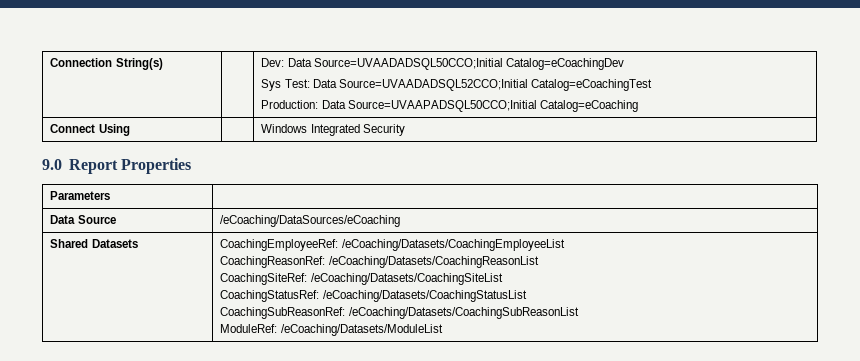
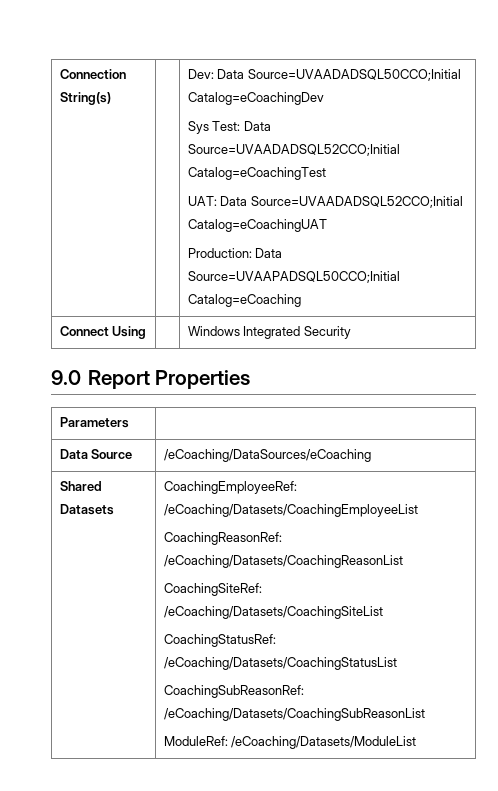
(652, 85) none -> [187,196,463,208] [187,219,327,232] // UAT: Data Source=UVAADADSQL52CCO;Initial Catalog=eCoachingUAT

